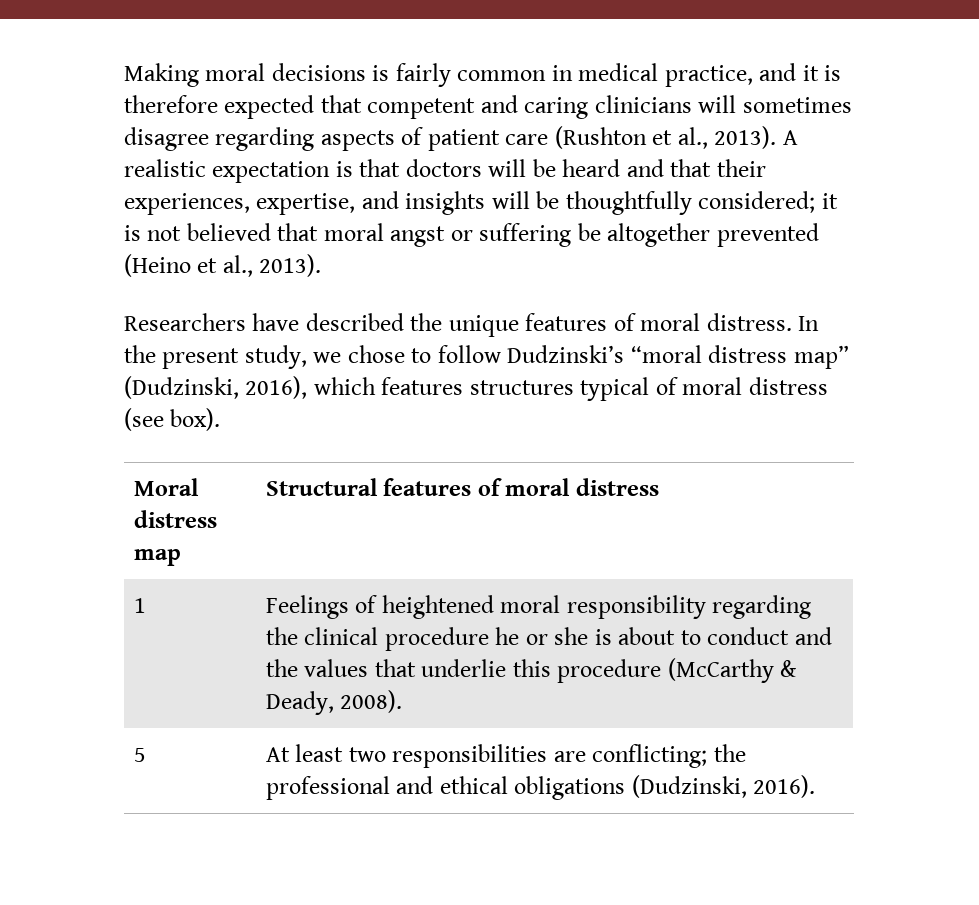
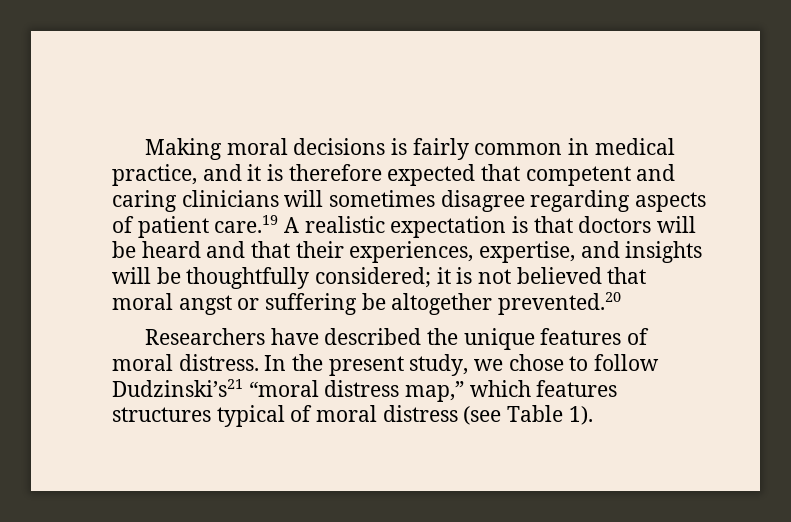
[505,126,777,149] care (Rushton et al., 2013). -> [214,215,279,233] care.19
[716,223,819,247] [124,254,322,277] prevented (Heino et al., 2013). -> [498,292,622,315] prevented.20
[507,345,625,363] Dudzinski’s -> [112,379,243,397] Dudzinski’s21
[793,345,849,369] [124,376,308,399] map” (Dudzinski, 2016), -> [405,381,465,402] map,”
[170,408,221,431] [133,478,199,496] [133,510,217,528] [133,549,181,566] [265,478,659,496] [133,598,146,613] [265,595,812,619] [265,627,832,651] [265,658,798,683] [265,690,403,715] [133,748,146,762] [265,744,746,768] [265,775,816,800] box). // Moral distress map | Structural features of moral distress // 1 | Feelings of heightened moral responsibility regarding the clinical procedure he or she is about to conduct and the values that underlie this procedure (McCarthy & Deady, 2008). // 5 | At least two responsibilities are conflicting; the professional and ethical obligations (Dudzinski, 2016). -> [507,405,593,425] Table 1).

